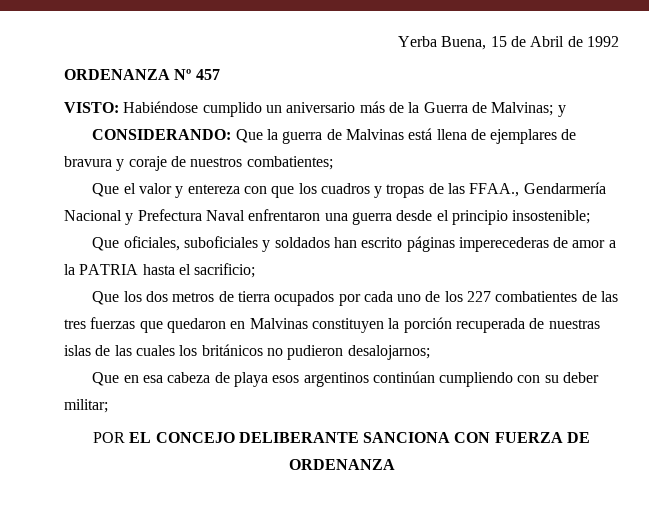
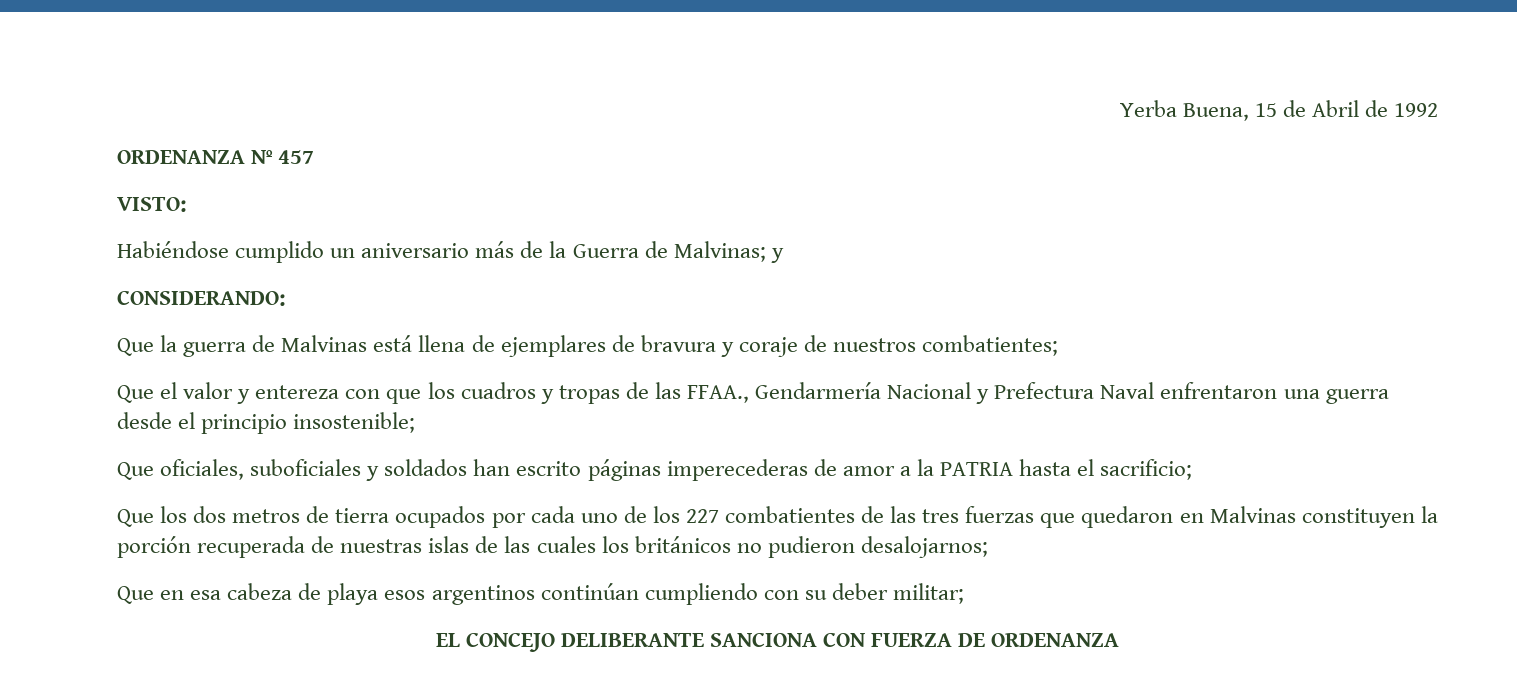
(119, 107) none -> (187, 204) //
(232, 134) none -> (286, 298) //
[92,432,125,443] POR -> (964, 593) none

